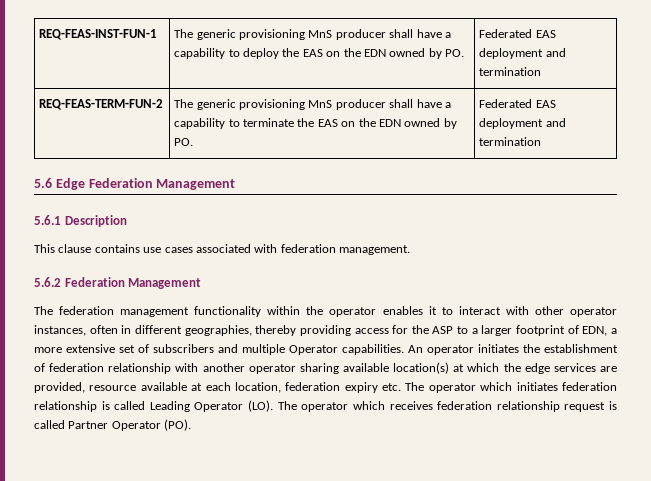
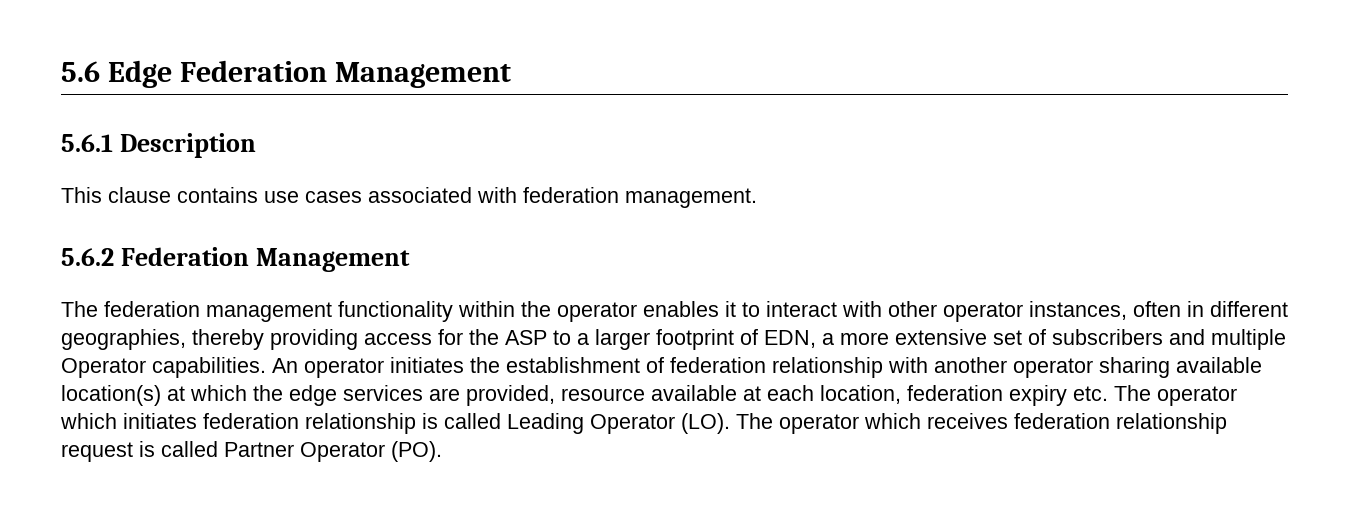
[39,29,158,40] [174,29,451,40] [174,48,465,59] [479,29,556,38] [479,48,566,59] [479,67,542,76] [39,99,164,110] [174,99,451,110] [174,118,457,129] [174,138,194,146] [479,99,556,108] [479,118,566,129] [479,137,542,146] REQ-FEAS-INST-FUN-1 | The generic provisioning MnS producer shall have a capability to deploy the EAS on the EDN owned by PO. | Federated EAS deployment and termination // REQ-FEAS-TERM-FUN-2 | The generic provisioning MnS producer shall have a capability to terminate the EAS on the EDN owned by PO. | Federated EAS deployment and termination // -> (61, 71) none

